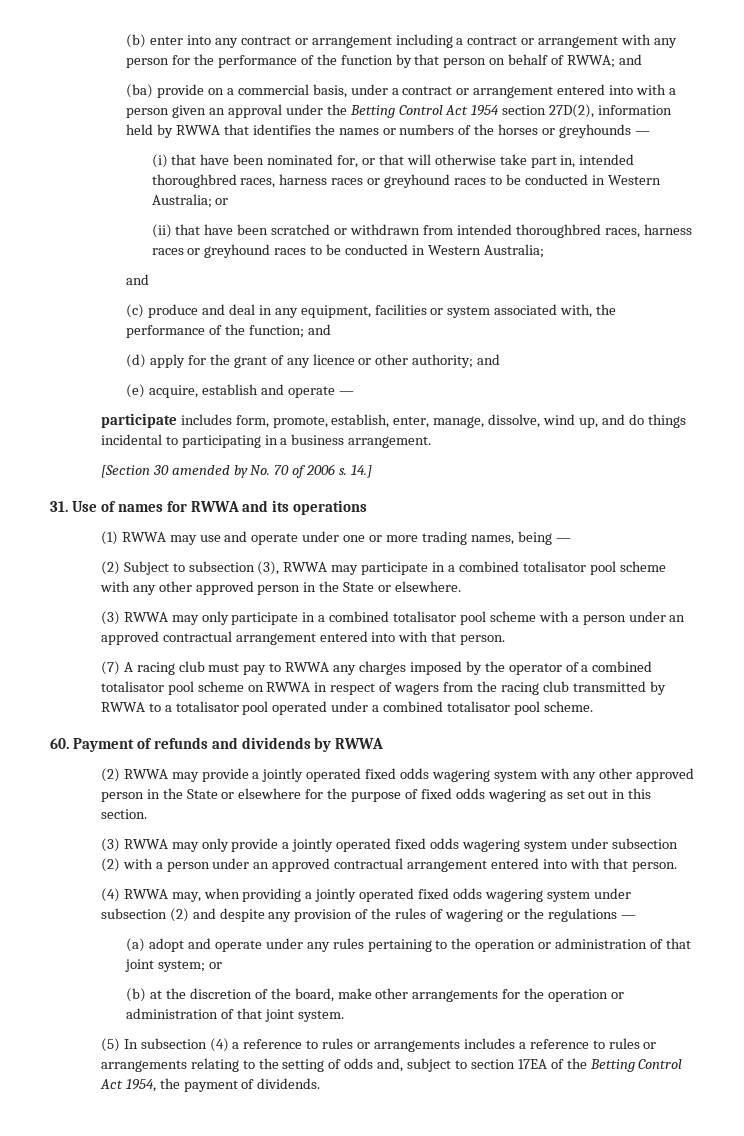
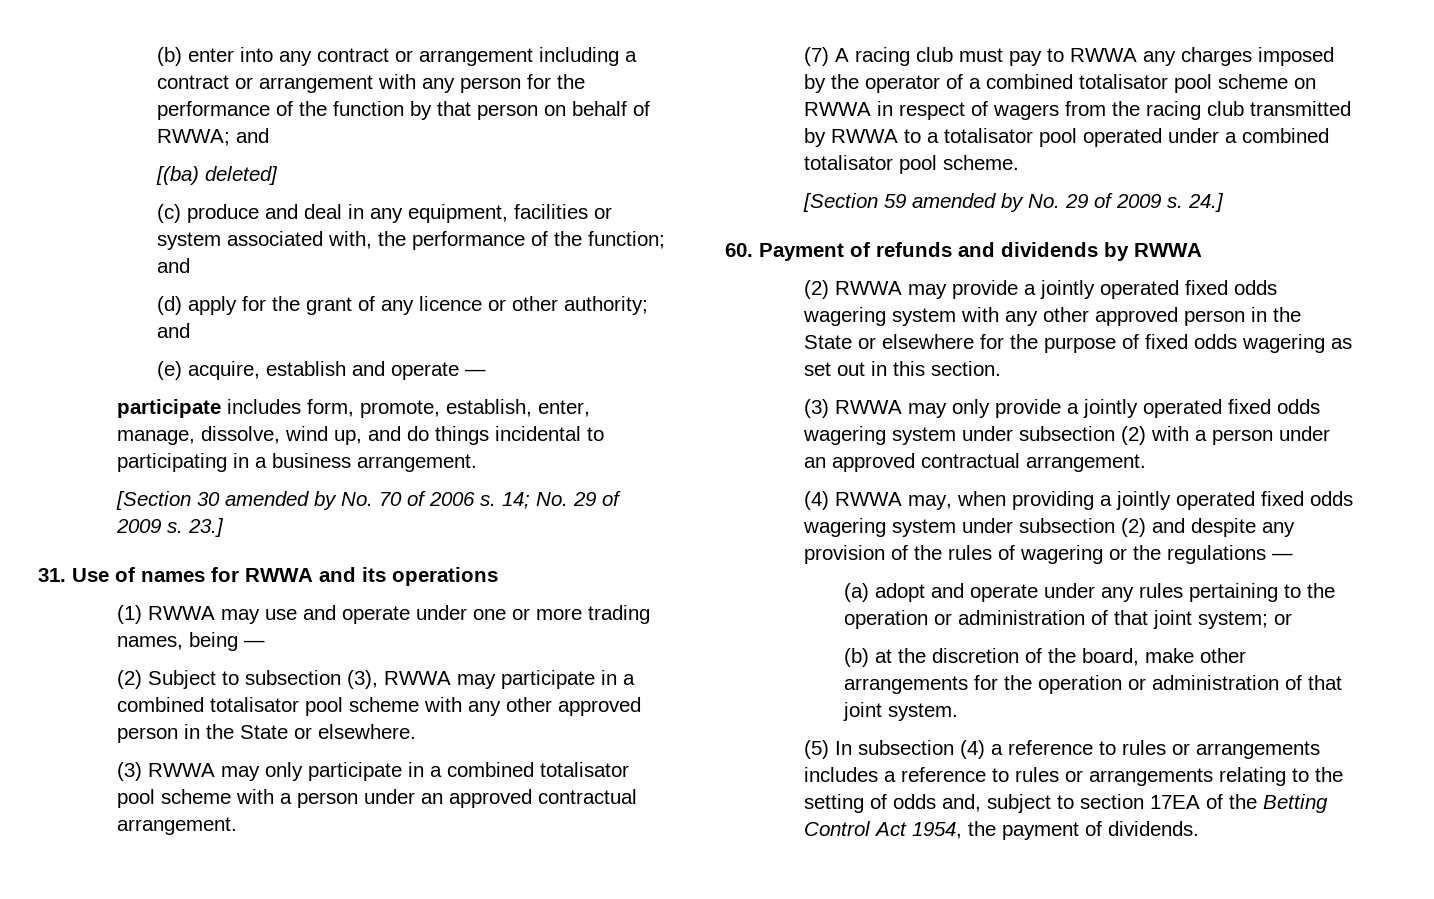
[126,84,676,98] [126,104,673,118] [126,124,650,138] [151,154,635,168] [151,174,661,188] [151,194,229,208] [151,224,692,238] [151,244,544,258] [126,274,150,285] (ba) provide on a commercial basis, under a contract or arrangement entered into with a person given an approval under the Betting Control Act 1954 section 27D(2), information held by RWWA that identifies the names or numbers of the horses or greyhounds — // (i) that have been nominated for, or that will otherwise take part in, intended thoroughbred races, harness races or greyhound races to be conducted in Western Australia; or // (ii) that have been scratched or withdrawn from intended thoroughbred races, harness races or greyhound races to be conducted in Western Australia; // and -> [155,166,278,185] [(ba) deleted]
[350,465,372,478] 14.] -> [502,491,622,509] [116,518,225,537] 14; No. 29 of 2009 s. 23.]
[235,631,506,645] arrangement entered into with that person. -> [117,817,238,835] arrangement.
(593, 706) none -> [803,193,1225,212] // [Section 59 amended by No. 29 of 2009 s. 24.]
[407,858,677,872] arrangement entered into with that person. -> [1026,454,1147,472] arrangement.

